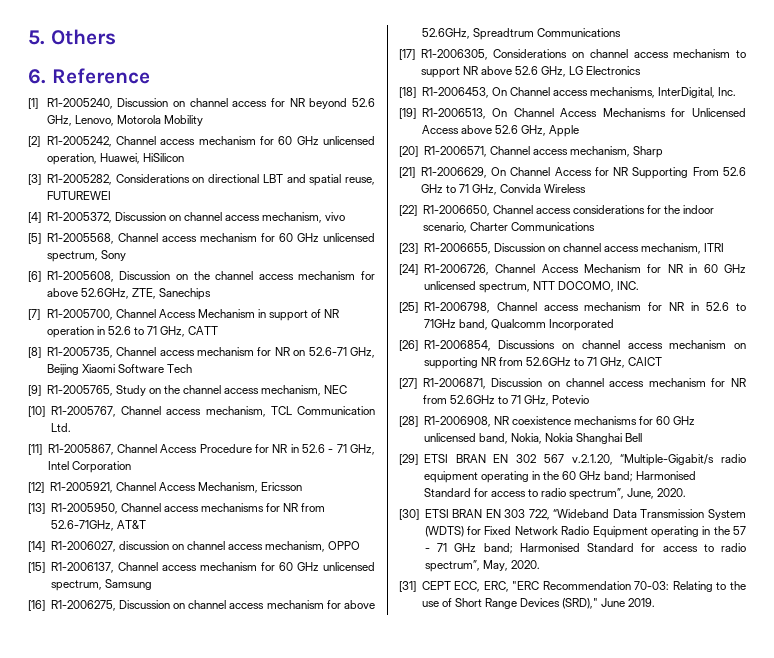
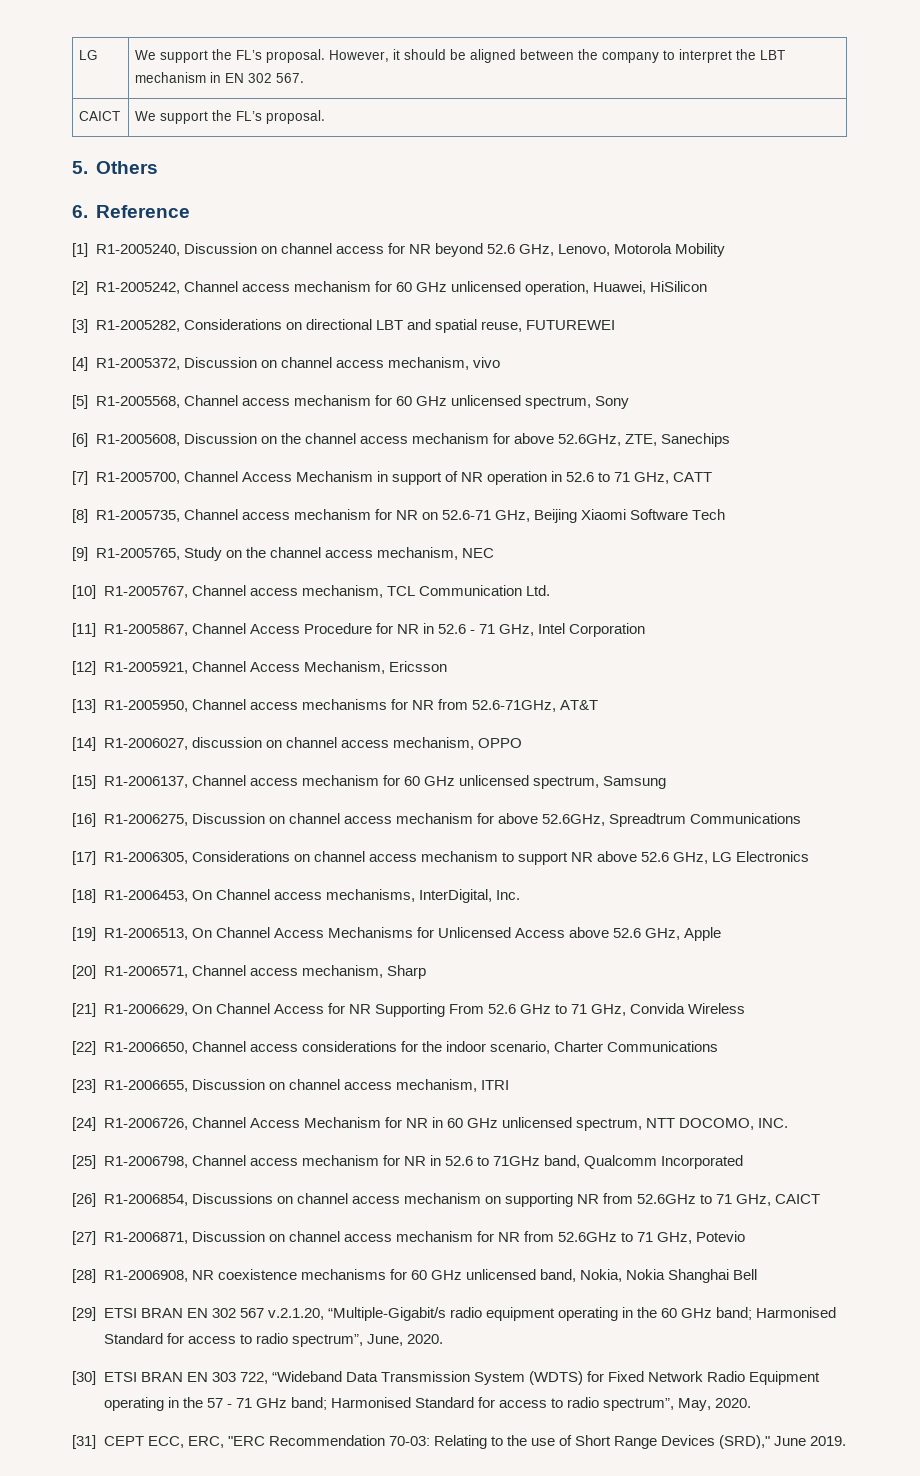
(28, 37) none -> [79,50,99,60] [135,49,786,63] [135,72,305,83] [79,111,121,121] [135,110,326,124] LG | We support the FL’s proposal. However, it should be aligned between the company to interpret the LBT mechanism in EN 302 567. // CAICT | We support the FL’s proposal. //

